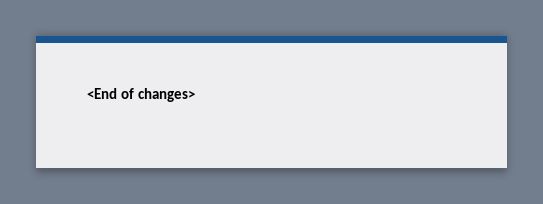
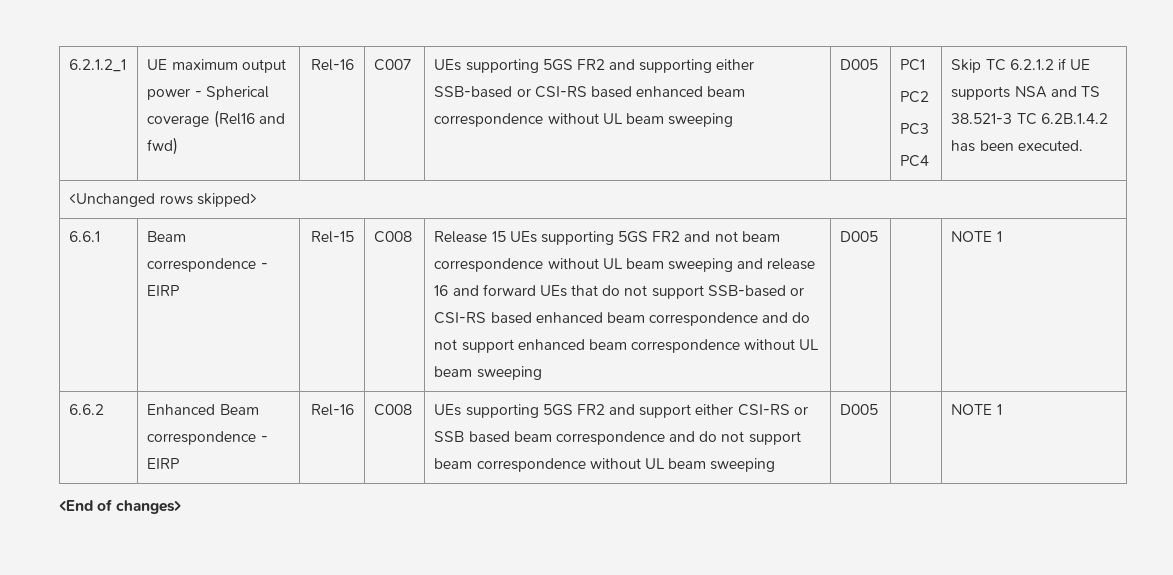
(87, 93) none -> [69,59,127,72] [147,59,286,73] [147,86,269,100] [147,110,285,128] [147,137,179,155] [310,59,354,71] [374,59,412,71] [434,59,755,73] [434,86,746,98] [434,113,734,127] [840,59,879,70] [900,59,926,71] [900,91,930,103] [900,123,930,135] [900,155,930,167] [951,58,1091,73] [951,86,1100,100] [951,113,1108,125] [951,140,1083,152] [69,193,257,207] [69,231,101,242] [147,231,187,242] [147,258,268,272] [147,285,180,296] [310,231,354,243] [374,231,413,243] [434,231,780,245] [434,258,816,272] [434,284,805,299] [434,312,811,326] [434,339,820,353] [434,366,542,380] [840,231,879,242] [951,231,1002,242] [69,404,105,415] [147,404,259,415] [147,431,268,445] [147,458,180,469] [310,404,354,416] [374,404,413,416] [434,404,808,418] [434,431,801,445] [434,458,776,472] [840,404,879,415] [951,404,1002,415] 6.2.1.2_1 | UE maximum output power - Spherical coverage (Rel16 and fwd) | Rel-16 | C007 | UEs supporting 5GS FR2 and supporting either SSB-based or CSI-RS based enhanced beam correspondence without UL beam sweeping | D005 | PC1 // PC2 // PC3 // PC4 | Skip TC 6.2.1.2 if UE supports NSA and TS 38.521-3 TC 6.2B.1.4.2 has been executed. // <Unchanged rows skipped> // 6.6.1 | Beam correspondence - EIRP | Rel-15 | C008 | Release 15 UEs supporting 5GS FR2 and not beam correspondence without UL beam sweeping and release 16 and forward UEs that do not support SSB-based or CSI-RS based enhanced beam correspondence and do not support enhanced beam correspondence without UL beam sweeping | D005 | | NOTE 1 // 6.6.2 | Enhanced Beam correspondence - EIRP | Rel-16 | C008 | UEs supporting 5GS FR2 and support either CSI-RS or SSB based beam correspondence and do not support beam correspondence without UL beam sweeping | D005 | | NOTE 1 //

